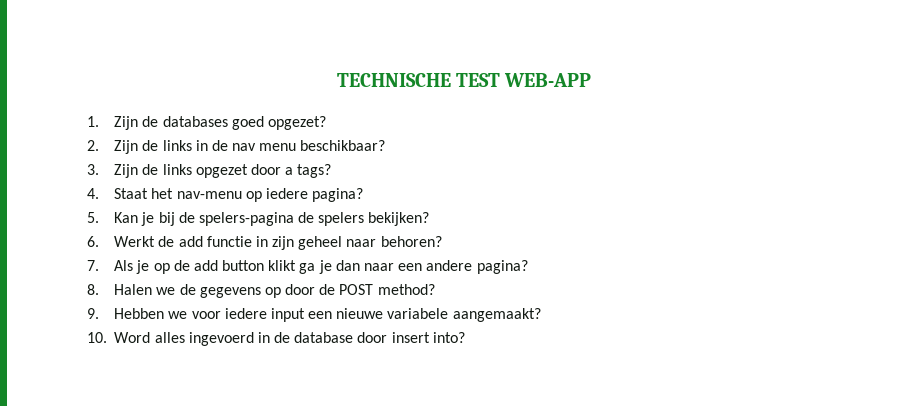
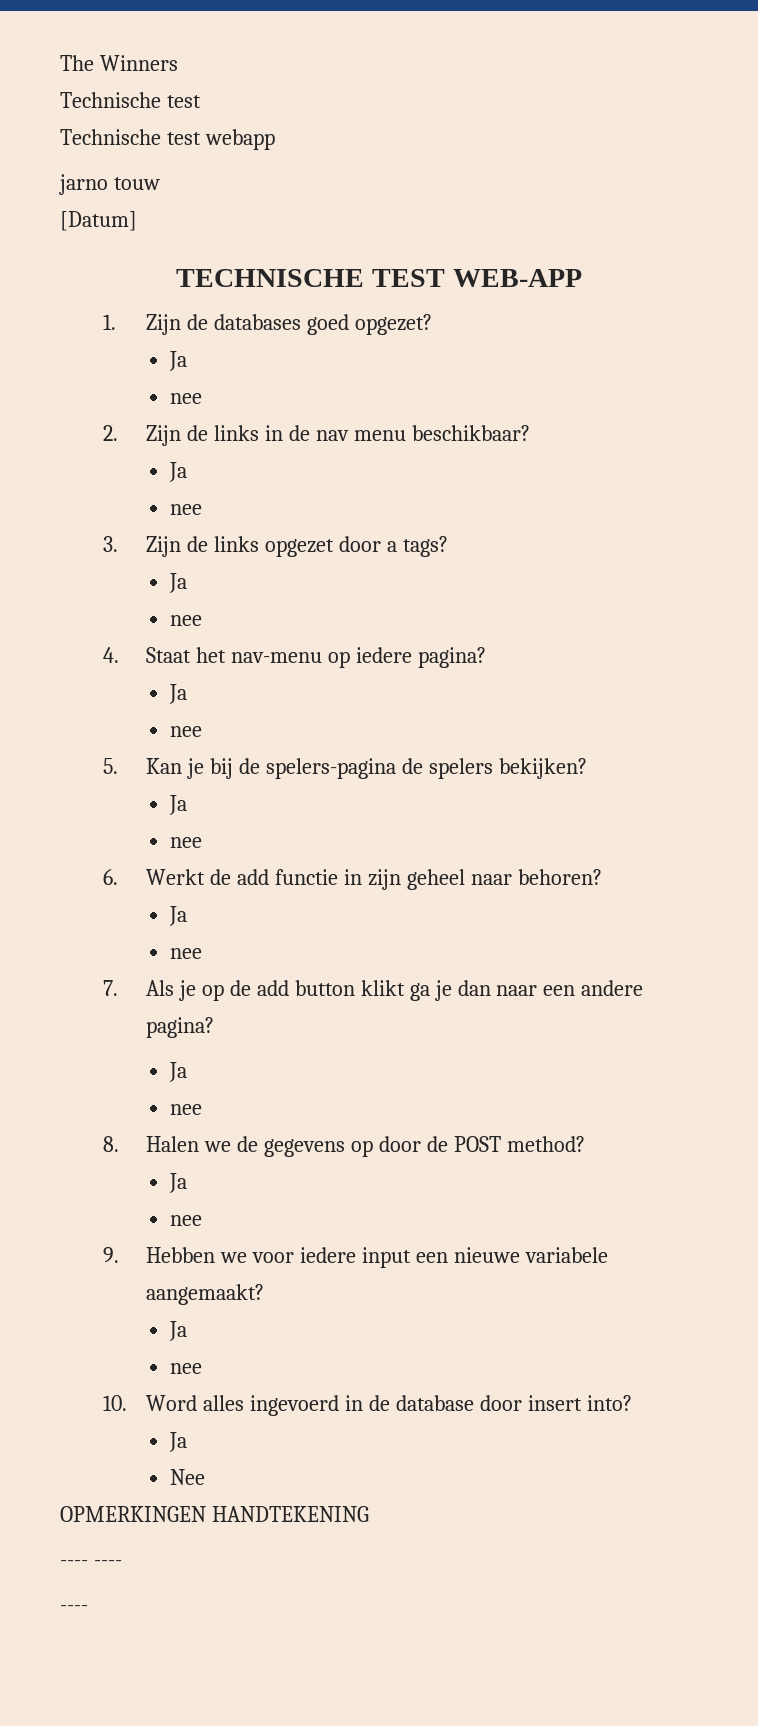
(336, 80) none -> [60,55,178,71] [60,92,201,108] [60,129,275,150] [59,174,160,195] [60,211,137,231] The Winners // Technische test // Technische test webapp // jarno touw // [Datum] //
(326, 123) none -> [169,351,188,371] [170,393,203,404] // Ja // nee
(386, 145) none -> [169,462,188,482] [170,504,203,515] // Ja // nee
(332, 171) none -> [169,573,188,593] [170,615,203,626] // Ja // nee
(364, 195) none -> [169,684,188,704] [170,726,203,737] // Ja // nee
(430, 219) none -> [169,795,188,815] [170,837,203,848] // Ja // nee
(442, 241) none -> [169,906,188,926] [170,948,203,959] // Ja // nee
(528, 267) none -> [169,1062,188,1082] [170,1104,203,1115] // Ja // nee
(435, 289) none -> [169,1173,188,1193] [170,1215,203,1226] // Ja // nee
(541, 315) none -> [169,1321,188,1341] [170,1363,203,1374] // Ja // nee
(465, 337) none -> [169,1432,188,1452] [170,1469,206,1485] [60,1506,369,1522] [60,1560,122,1567] [60,1605,88,1612] // Ja // Nee // OPMERKINGEN HANDTEKENING // ---- ---- // ----

